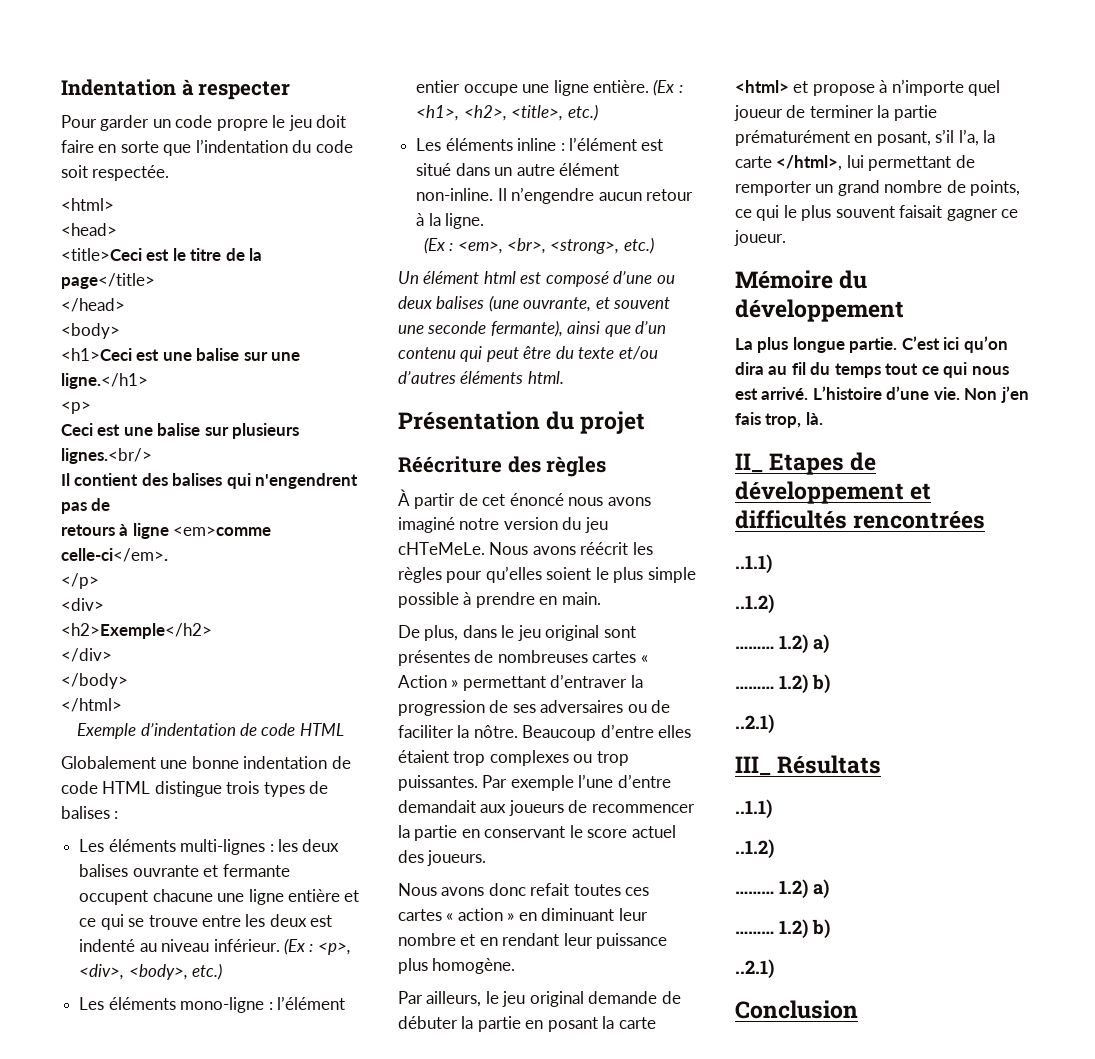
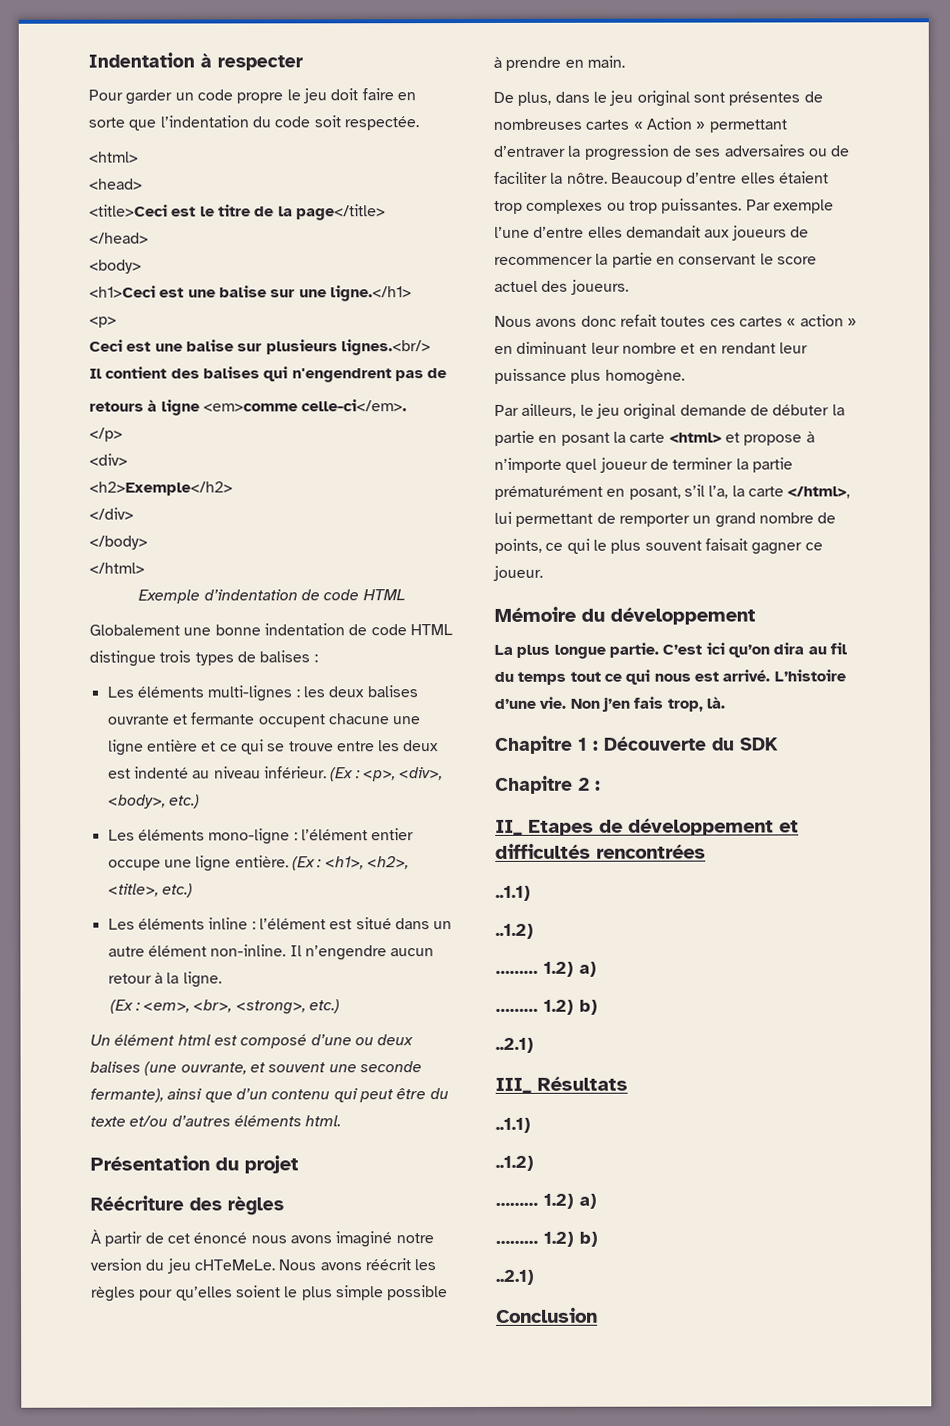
(671, 781) none -> [587,226,623,238] elles
(823, 418) none -> [495,735,779,754] [495,775,601,794] // Chapitre 1 : Découverte du SDK // Chapitre 2 :

